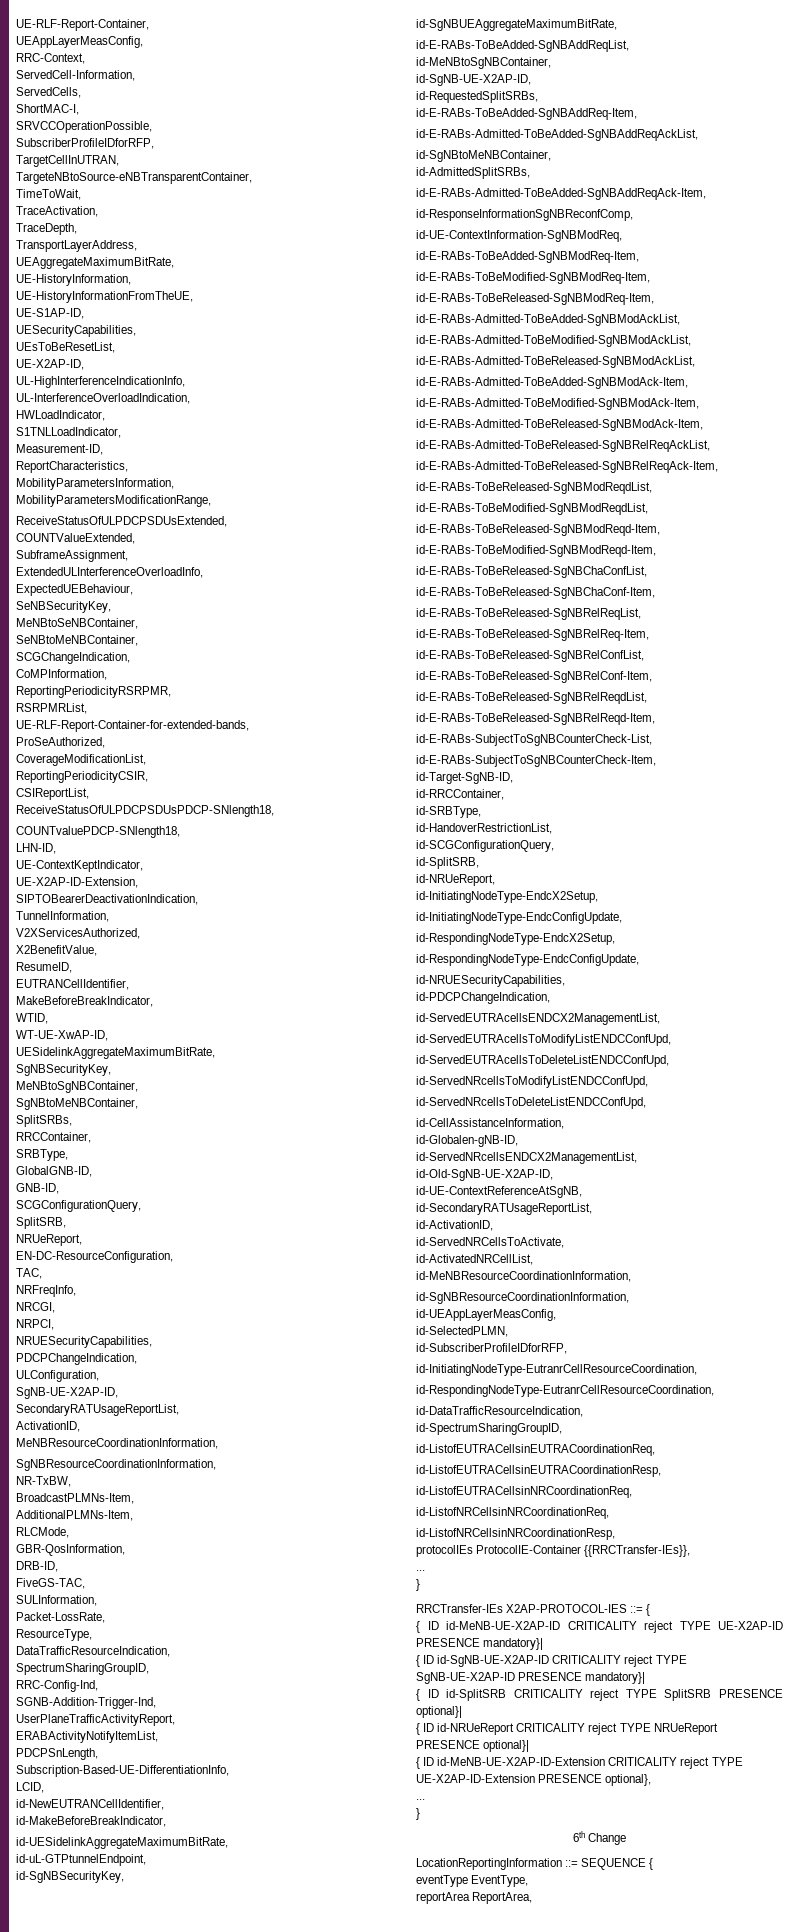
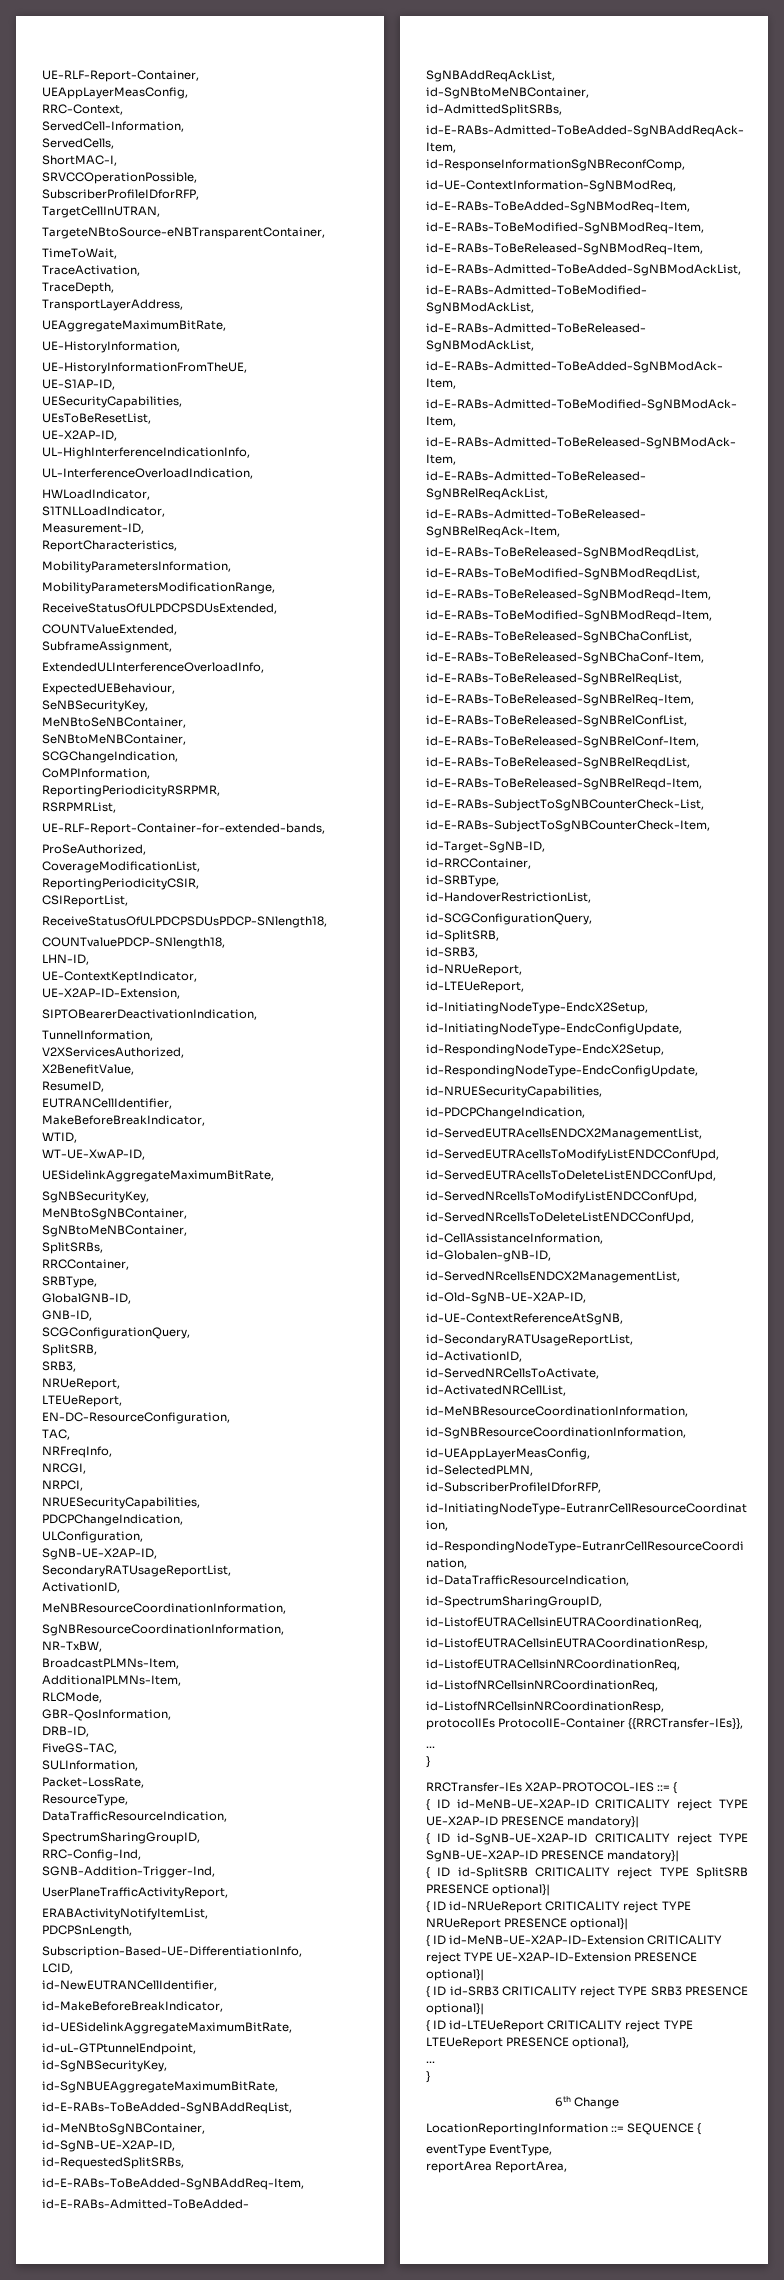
(66, 1223) none -> [42,1361,76,1372] // SRB3,
(82, 1240) none -> [42,1395,122,1407] // LTEUeReport,
(479, 863) none -> [426,947,478,958] // id-SRB3,
(495, 880) none -> [426,981,524,993] // id-LTEUeReport,
(603, 1778) none -> [426,1969,484,1981] [426,1986,748,1998] [426,2003,484,2015] [426,2020,693,2032] [426,2037,570,2049] optional}| // { ID id-SRB3 CRITICALITY reject TYPE SRB3 PRESENCE optional}| // { ID id-LTEUeReport CRITICALITY reject TYPE LTEUeReport PRESENCE

